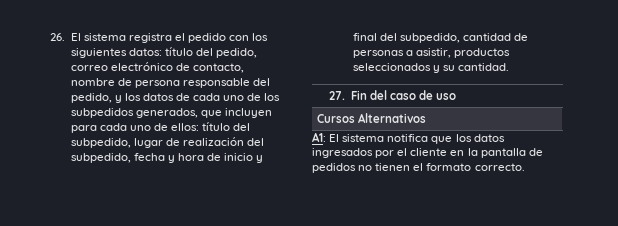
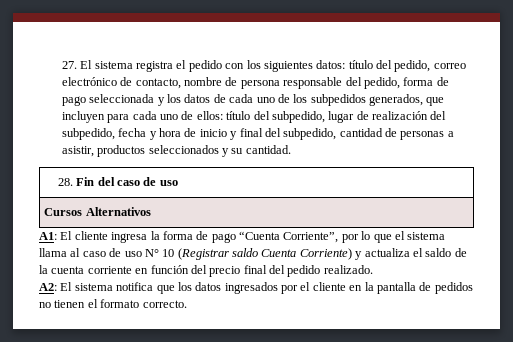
[49,33,65,41] 26. -> [61,61,77,69] 27.
(112, 98) none -> [403,77,449,86] [61,94,155,106] forma de pago seleccionada
[329,91,346,100] 27. -> [57,178,73,186] 28.
(340, 138) none -> [74,231,446,243] [39,248,467,260] [39,265,373,277] [39,282,73,291] cliente ingresa la forma de pago “Cuenta Corriente”, por lo que el sistema llama al caso de uso N° 10 (Registrar saldo Cuenta Corriente) y actualiza el saldo de la cuenta corriente en función del precio final del pedido realizado. // A2: El

